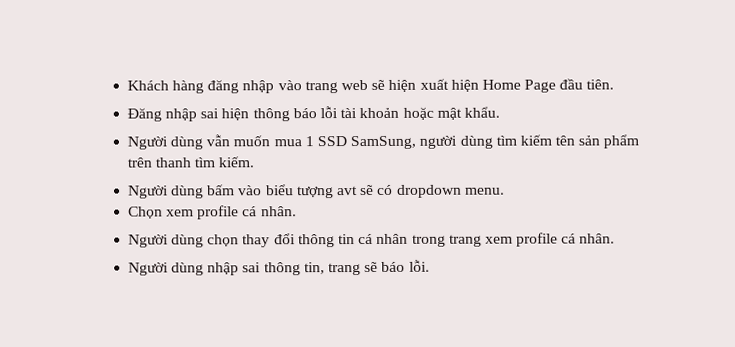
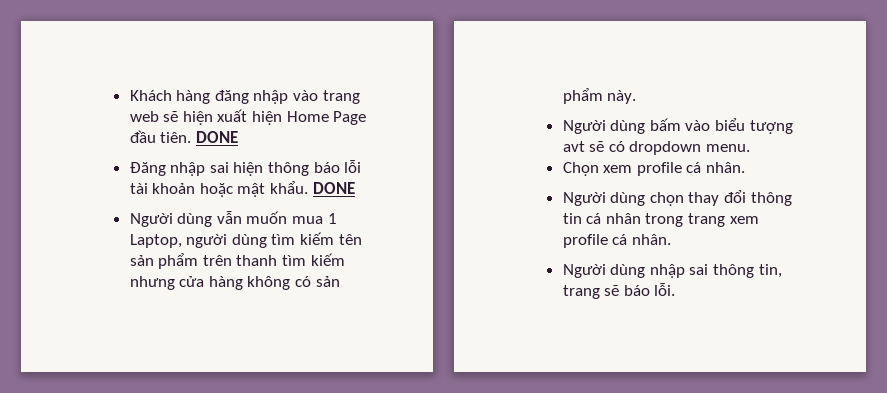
(615, 84) none -> [195,131,238,143] DONE
(500, 112) none -> [312,182,355,194] DONE
[316,135,417,150] SSD SamSung, -> [129,234,182,248] Laptop,
[218,156,255,168] kiếm. -> [310,253,345,266] [129,276,340,290] [562,88,637,104] kiếm nhưng cửa hàng không có sản phẩm này.

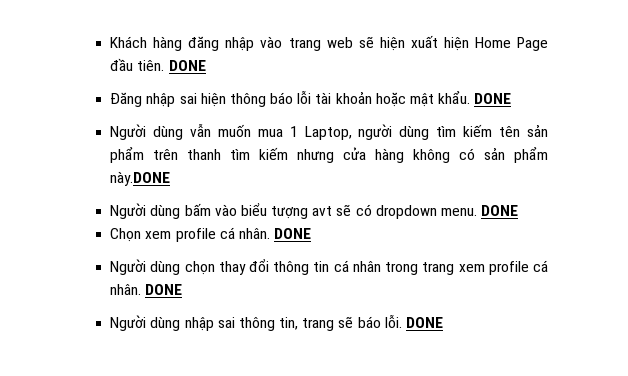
[607,90,637,104] này. -> [110,171,171,186] này.DONE
(750, 148) none -> [481,205,519,216] DONE
(745, 167) none -> [274,228,312,239] DONE
(671, 239) none -> [145,284,183,295] DONE
(676, 289) none -> [406,317,444,328] DONE

